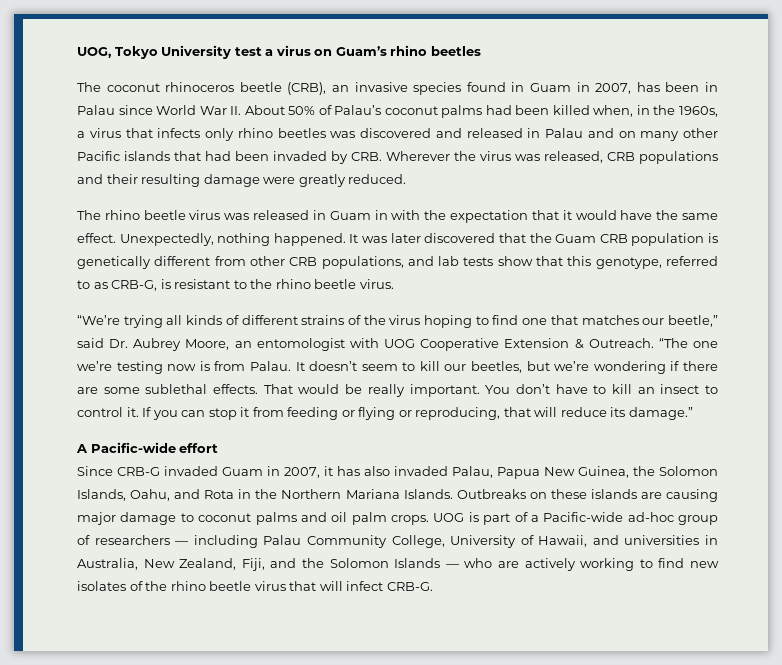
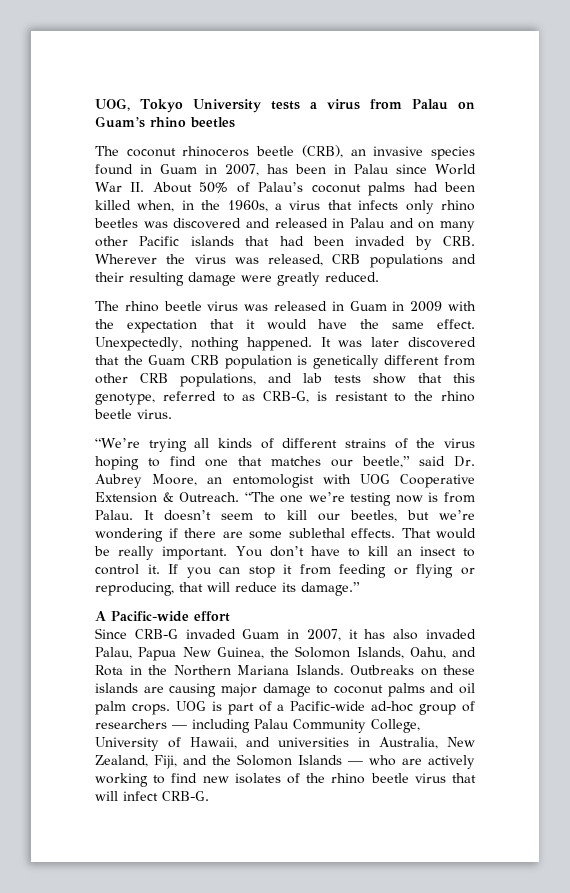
[234,45,311,56] test a virus -> [270,99,448,110] tests a virus from Palau
(388, 215) none -> [410,301,443,312] 2009

